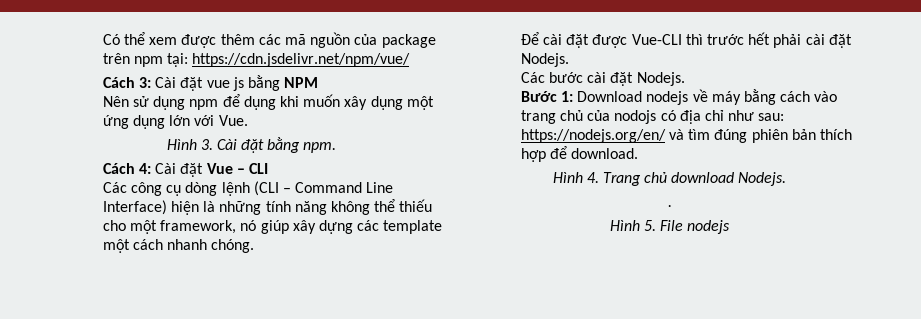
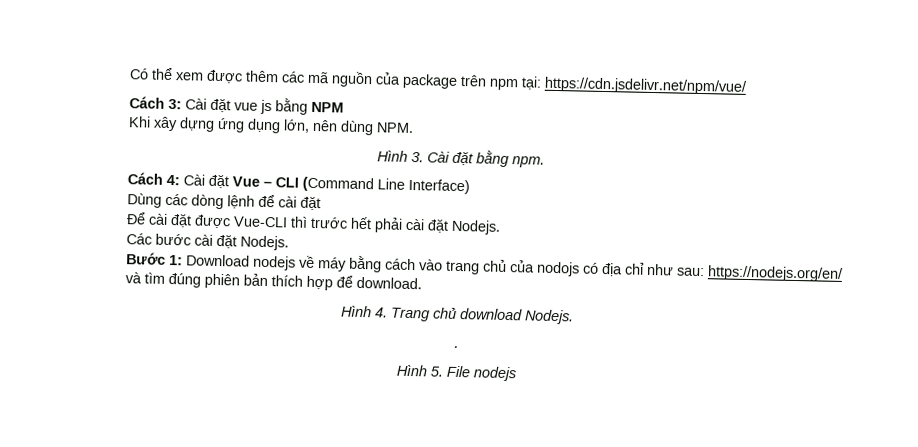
[102,94,434,110] [102,115,248,129] Nên sử dụng npm để dụng khi muốn xây dụng một ứng dụng lớn với Vue. -> [128,116,415,136] Khi xây dựng ứng dụng lớn, nên dùng NPM.
[102,181,394,196] [102,199,433,215] [102,220,443,234] [102,239,255,253] // Các công cụ dòng lệnh (CLI – Command Line Interface) hiện là những tính năng không thể thiếu cho một framework, nó giúp xây dựng các template một cách nhanh chóng. -> [302,176,471,195] [127,193,322,211] (Command Line Interface) // Dùng các dòng lệnh để cài đặt

